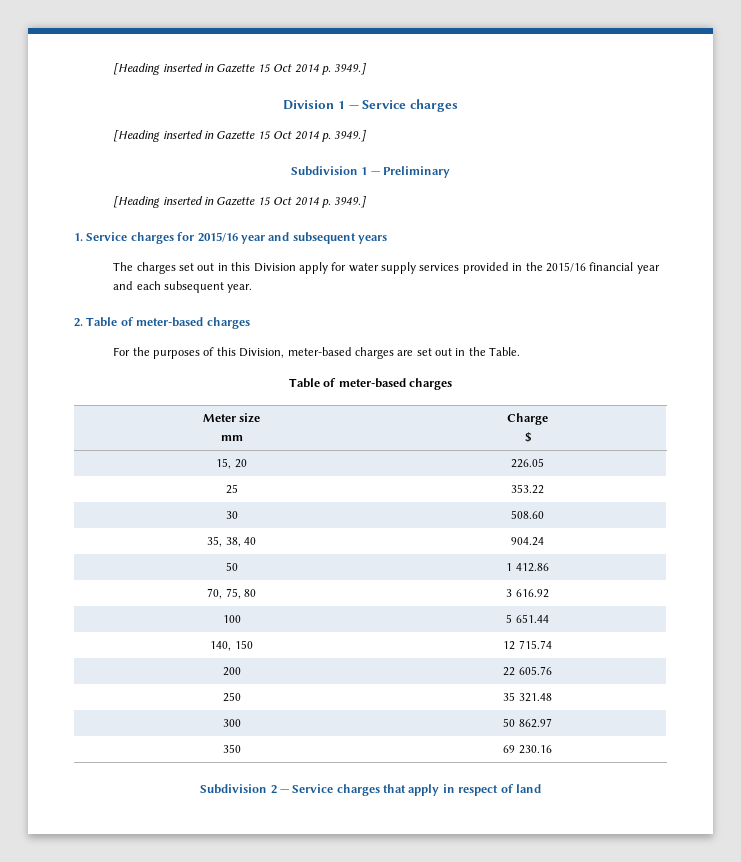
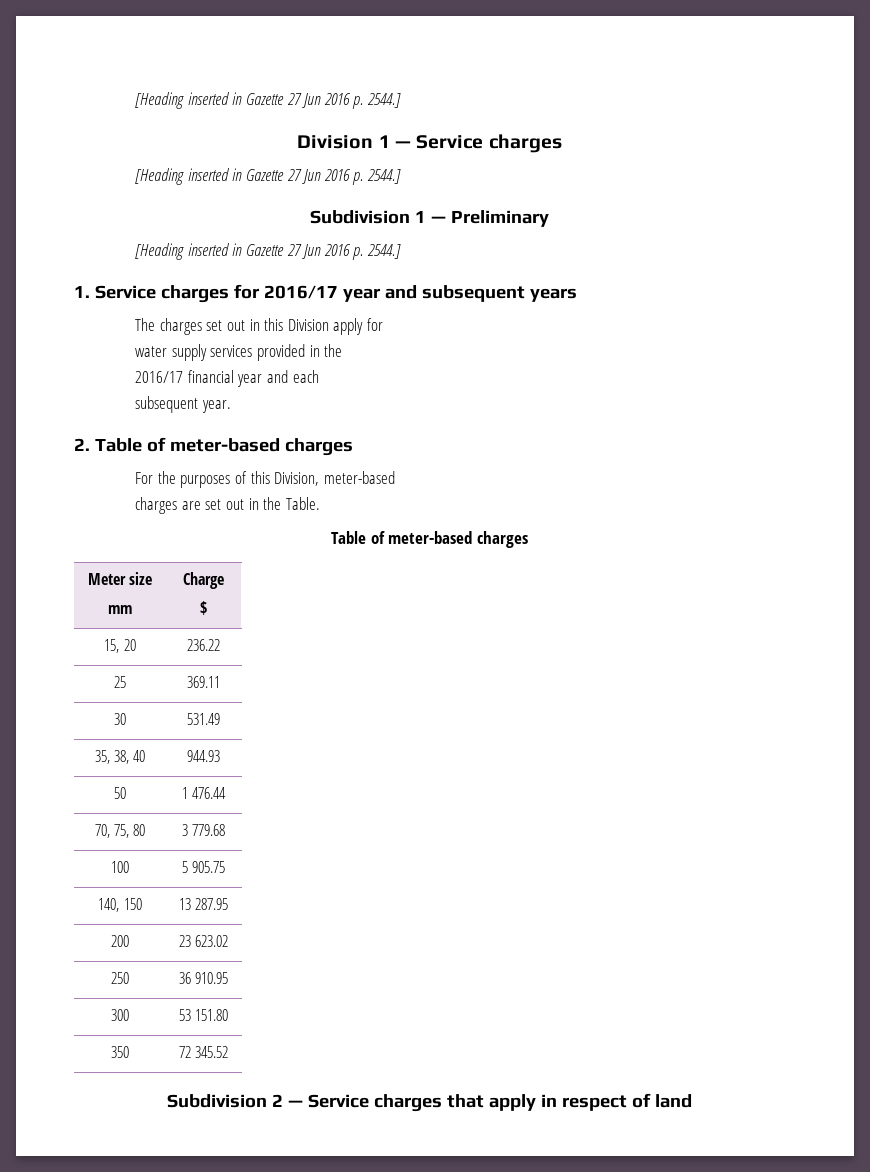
[113,63,367,75] [Heading inserted in Gazette 15 Oct 2014 p. 3949.] -> [135,92,401,109] [Heading inserted in Gazette 27 Jun 2016 p. 2544.]
[257,130,367,142] 15 Oct 2014 p. 3949.] -> [286,169,401,185] 27 Jun 2016 p. 2544.]
[257,196,367,208] 15 Oct 2014 p. 3949.] -> [286,244,401,260] 27 Jun 2016 p. 2544.]
[197,232,238,242] 2015/16 -> [263,285,338,299] 2016/17
(347, 266) none -> (383, 324) //
[545,262,586,272] 2015/16 -> [135,371,184,383] // 2016/17
(161, 285) none -> (319, 376) //
(352, 351) none -> (395, 477) //
[511,458,544,468] 226.05 -> [187,639,220,651] 236.22
[511,484,544,494] 353.22 -> [187,676,220,688] 369.11
[511,510,544,519] 508.60 -> [187,713,220,725] 531.49
[511,537,544,546] 904.24 -> [187,750,220,762] 944.93
[515,563,549,572] 412.86 -> [192,787,227,799] 476.44
[515,589,549,598] 616.92 -> [192,824,226,836] 779.68
[515,614,549,623] 651.44 -> [192,861,226,873] 905.75
[503,640,552,650] 12 715.74 -> [178,898,229,910] 13 287.95
[503,666,552,676] 22 605.76 -> [178,935,229,947] 23 623.02
[503,692,552,702] 35 321.48 -> [178,972,229,984] 36 910.95
[503,718,552,728] 50 862.97 -> [178,1009,229,1021] 53 151.80
[503,745,552,754] 69 230.16 -> [178,1046,229,1058] 72 345.52

